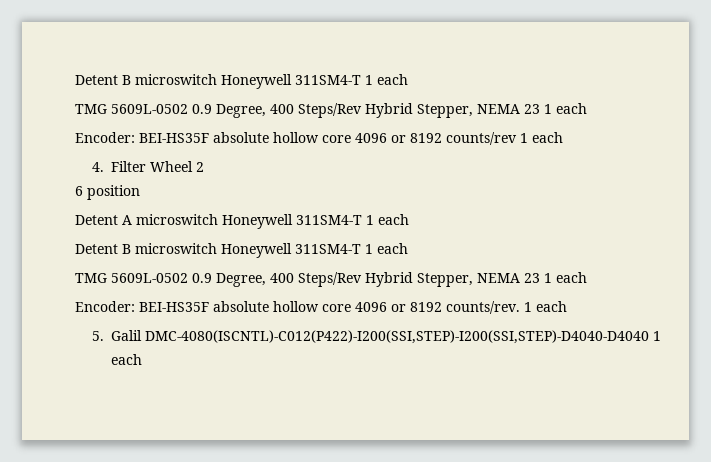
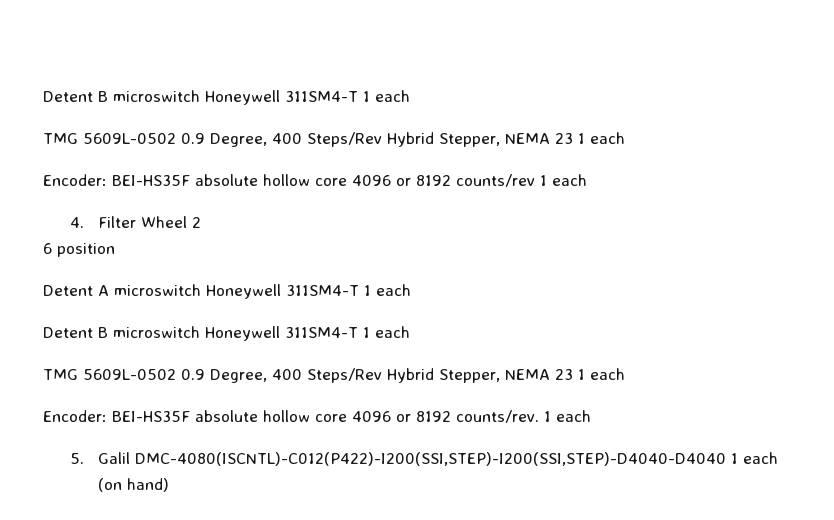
(143, 359) none -> [97,478,169,492] (on hand)

